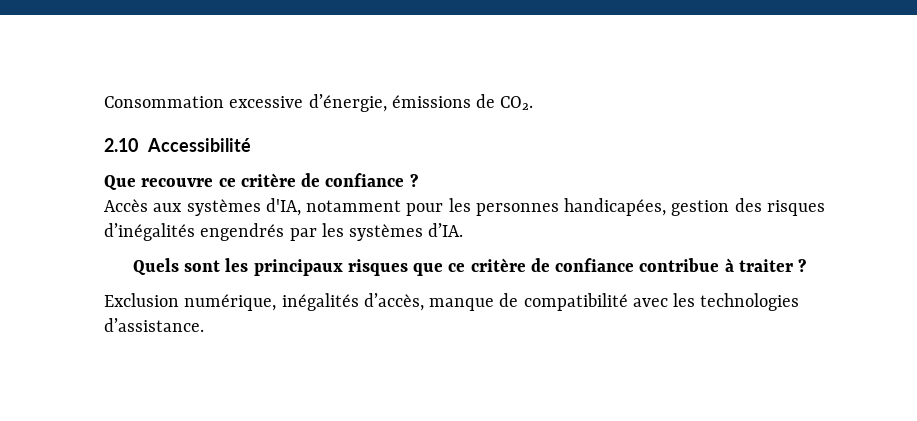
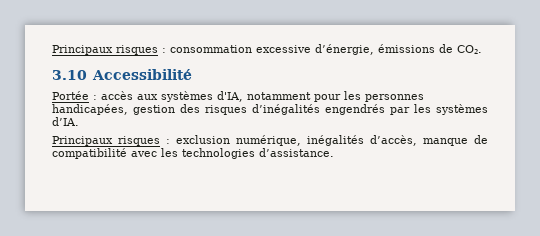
[104,96,224,108] Consommation -> [52,45,252,55] Principaux risques : consommation
[104,138,138,152] 2.10 -> [52,70,87,80] 3.10
[104,173,418,190] [104,199,148,212] Que recouvre ce critère de confiance ? // Accès -> [52,91,133,100] Portée : accès
[132,258,807,276] [104,293,179,307] Quels sont les principaux risques que ce critère de confiance contribue à traiter ? // Exclusion -> [52,135,230,146] Principaux risques : exclusion

